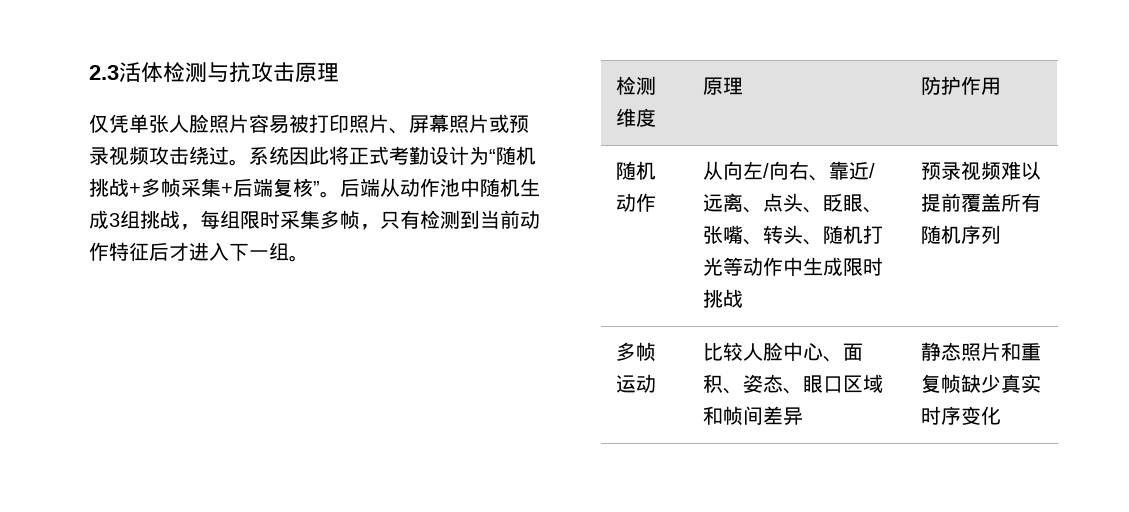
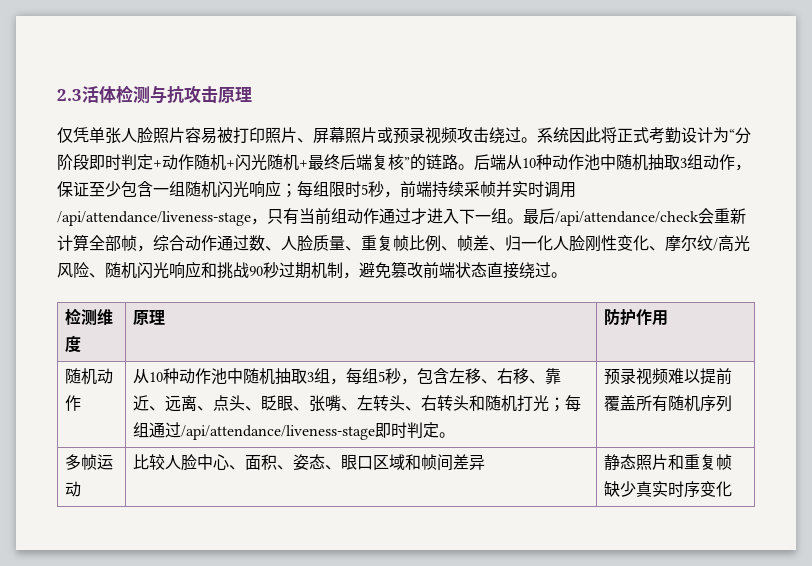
[496,146,536,165] [89,178,233,198] 随机挑战+多帧采集+ -> [735,127,751,144] [57,154,340,171] 分阶段即时判定+动作随机+闪光随机+最终
(320, 188) none -> [410,154,458,171] 的链路
[400,178,540,197] [89,210,540,230] [89,242,289,261] 动作池中随机生成3组挑战，每组限时采集多帧，只有检测到当前动作特征后才进入下一组 -> [522,154,751,171] [57,180,576,198] [57,208,746,226] [57,234,750,252] [57,261,551,279] 10种动作池中随机抽取3组动作，保证至少包含一组随机闪光响应；每组限时5秒，前端持续采帧并实时调用/api/attendance/liveness-stage，只有当前组动作通过才进入下一组。最后/api/attendance/check会重新计算全部帧，综合动作通过数、人脸质量、重复帧比例、帧差、归一化人脸刚性变化、摩尔纹/高光风险、随机闪光响应和挑战90秒过期机制，避免篡改前端状态直接绕过
[723,161,876,181] 向左/向右、靠近/ -> [148,368,561,385] [132,395,165,411] 10种动作池中随机抽取3组，每组5秒，包含左移、右移、靠近、
[763,225,884,245] [703,257,884,276] [703,289,744,308] 转头、随机打光等动作中生成限时挑战 -> [356,395,581,412] [132,422,455,440] 左转头、右转头和随机打光；每组通过/api/attendance/liveness-stage即时判定。

